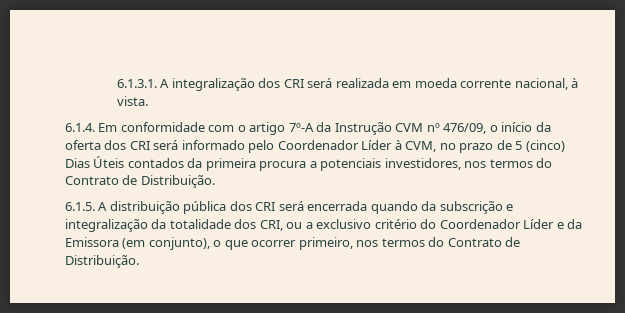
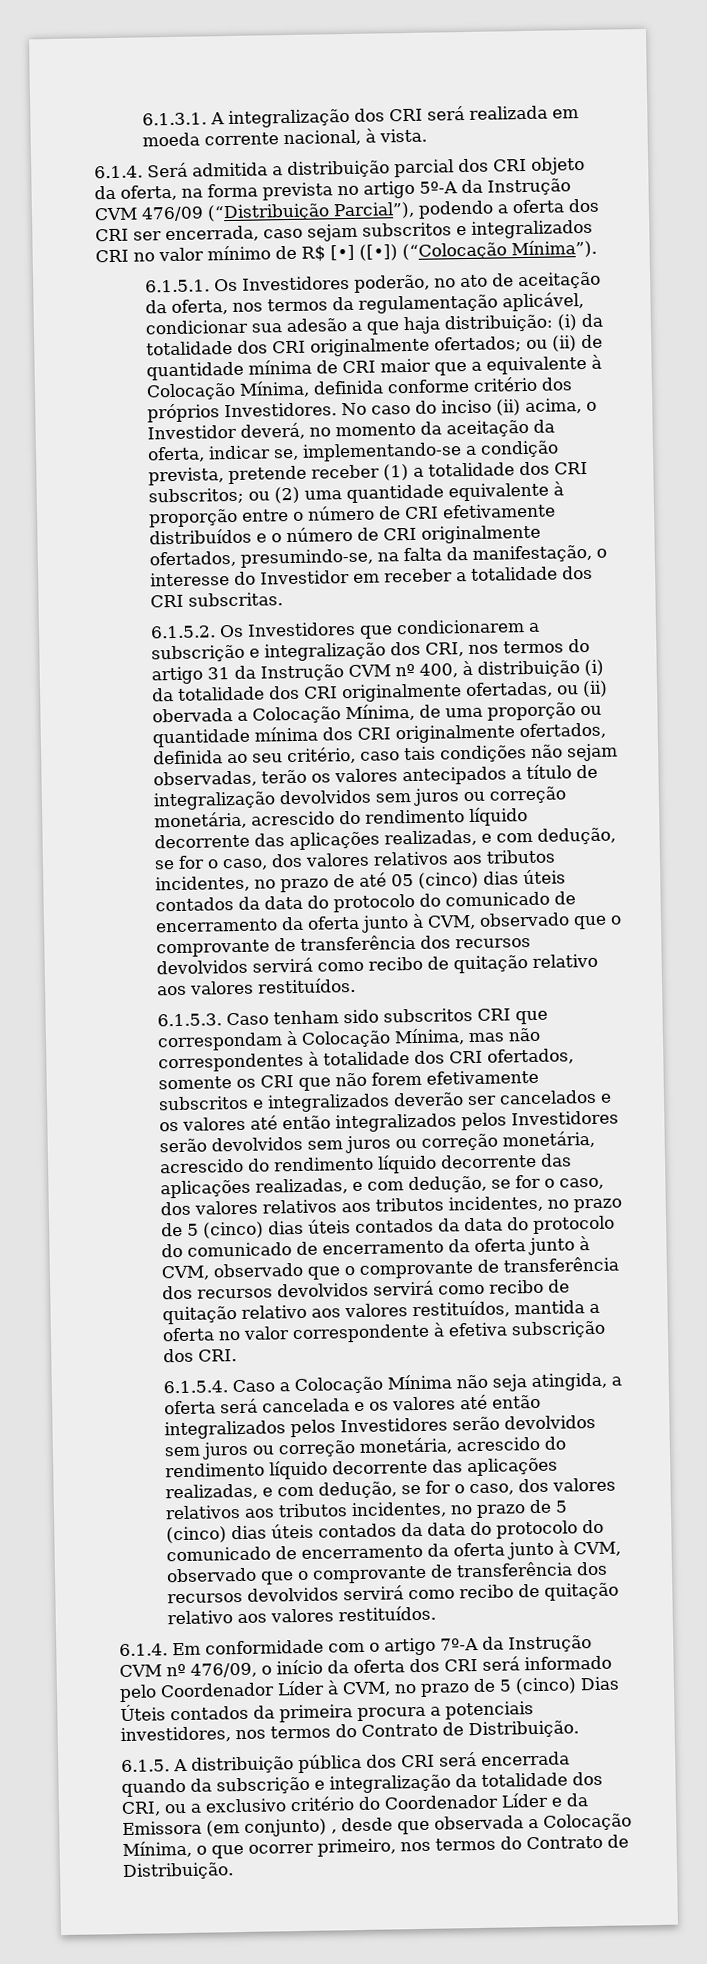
(148, 101) none -> [94,156,586,179] [94,178,572,201] [94,198,600,222] [95,219,594,243] [95,239,598,263] [145,271,602,293] [145,291,585,315] [145,313,604,335] [146,334,604,357] [146,354,603,381] [146,376,574,401] [147,398,598,423] [147,419,556,440] [147,440,560,463] [148,461,589,486] [148,481,565,505] [148,503,557,528] [149,524,542,545] [149,544,608,568] [150,565,594,587] [150,592,284,608] [150,619,541,639] [151,638,591,663] [151,659,605,685] [152,680,609,703] [152,702,603,724] [152,722,607,748] [153,743,619,765] [153,764,599,788] [153,786,567,811] [154,807,529,830] [154,827,617,851] [154,849,557,871] [155,869,567,893] [155,891,577,913] [155,912,623,933] [156,934,532,958] [156,953,599,975] [157,977,357,996] [157,1007,549,1027] [157,1027,542,1052] [158,1048,575,1073] [158,1069,540,1091] [158,1089,613,1113] [159,1110,620,1133] [159,1130,596,1154] [159,1153,573,1174] [160,1174,605,1199] [160,1195,623,1216] [161,1215,616,1239] [161,1236,591,1258] [161,1256,620,1281] [162,1279,571,1300] [162,1300,601,1325] [162,1320,607,1344] [163,1348,238,1363] [163,1372,623,1395] [164,1394,542,1415] [164,1414,597,1440] [164,1436,567,1460] [165,1457,559,1480] [165,1477,617,1501] [165,1499,569,1520] [166,1519,605,1544] [166,1540,622,1562] [166,1561,609,1585] [167,1582,620,1604] [167,1605,437,1625] // 6.1.4. Será admitida a distribuição parcial dos CRI objeto da oferta, na forma prevista no artigo 5º-A da Instrução CVM 476/09 (“Distribuição Parcial”), podendo a oferta dos CRI ser encerrada, caso sejam subscritos e integralizados CRI no valor mínimo de R$ [•] ([•]) (“Colocação Mínima”). // 6.1.5.1. Os Investidores poderão, no ato de aceitação da oferta, nos termos da regulamentação aplicável, condicionar sua adesão a que haja distribuição: (i) da totalidade dos CRI originalmente ofertados; ou (ii) de quantidade mínima de CRI maior que a equivalente à Colocação Mínima, definida conforme critério dos próprios Investidores. No caso do inciso (ii) acima, o Investidor deverá, no momento da aceitação da oferta, indicar se, implementando-se a condição prevista, pretende receber (1) a totalidade dos CRI subscritos; ou (2) uma quantidade equivalente à proporção entre o número de CRI efetivamente distribuídos e o número de CRI originalmente ofertados, presumindo-se, na falta da manifestação, o interesse do Investidor em receber a totalidade dos CRI subscritas. // 6.1.5.2. Os Investidores que condicionarem a subscrição e integralização dos CRI, nos termos do artigo 31 da Instrução CVM nº 400, à distribuição (i) da totalidade dos CRI originalmente ofertadas, ou (ii) obervada a Colocação Mínima, de uma proporção ou quantidade mínima dos CRI originalmente ofertados, definida ao seu critério, caso tais condições não sejam observadas, terão os valores antecipados a título de integralização devolvidos sem juros ou correção monetária, acrescido do rendimento líquido decorrente das aplicações realizadas, e com dedução, se for o caso, dos valores relativos aos tributos incidentes, no prazo de até 05 (cinco) dias úteis contados da data do protocolo do comunicado de encerramento da oferta junto à CVM, observado que o comprovante de transferência dos recursos devolvidos servirá como recibo de quitação relativo aos valores restituídos. // 6.1.5.3. Caso tenham sido subscritos CRI que correspondam à Colocação Mínima, mas não correspondentes à totalidade dos CRI ofertados, somente os CRI que não forem efetivamente subscritos e integralizados deverão ser cancelados e os valores até então integralizados pelos Investidores serão devolvidos sem juros ou correção monetária, acrescido do rendimento líquido decorrente das aplicações realizadas, e com dedução, se for o caso, dos valores relativos aos tributos incidentes, no prazo de 5 (cinco) dias úteis contados da data do protocolo do comunicado de encerramento da oferta junto à CVM, observado que o comprovante de transferência dos recursos devolvidos servirá como recibo de quitação relativo aos valores restituídos, mantida a oferta no valor correspondente à efetiva subscrição dos CRI. // 6.1.5.4. Caso a Colocação Mínima não seja atingida, a oferta será cancelada e os valores até então integralizados pelos Investidores serão devolvidos sem juros ou correção monetária, acrescido do rendimento líquido decorrente das aplicações realizadas, e com dedução, se for o caso, dos valores relativos aos tributos incidentes, no prazo de 5 (cinco) dias úteis contados da data do protocolo do comunicado de encerramento da oferta junto à CVM, observado que o comprovante de transferência dos recursos devolvidos servirá como recibo de quitação relativo aos valores restituídos.
[148,237,210,250] conjunto), -> [244,1813,633,1837] [122,1840,193,1859] conjunto) , desde que observada a Colocação Mínima,

